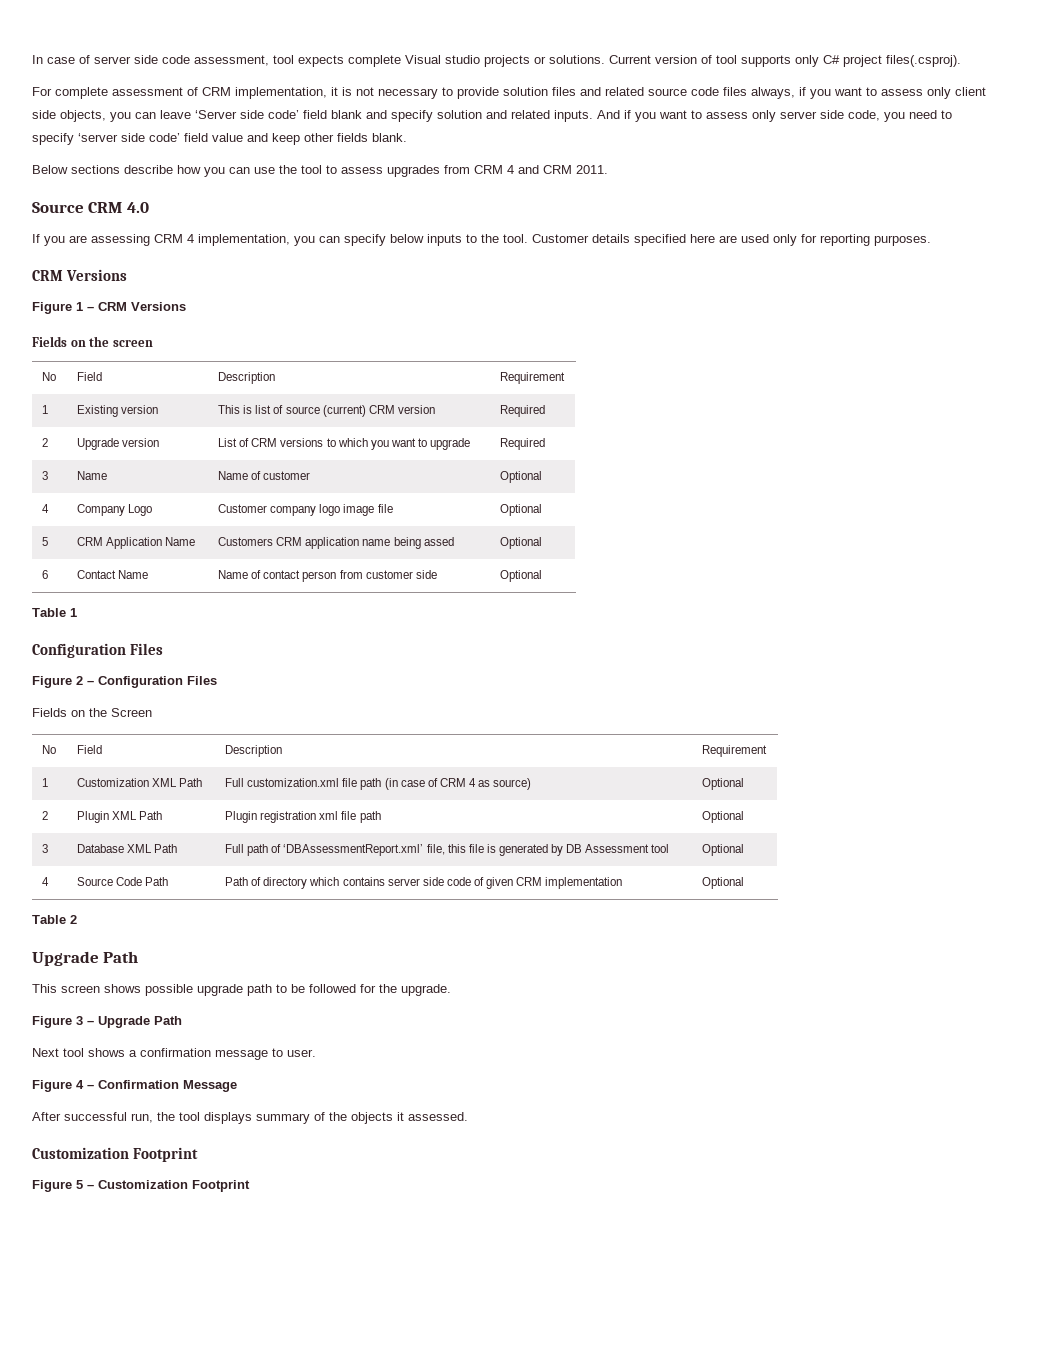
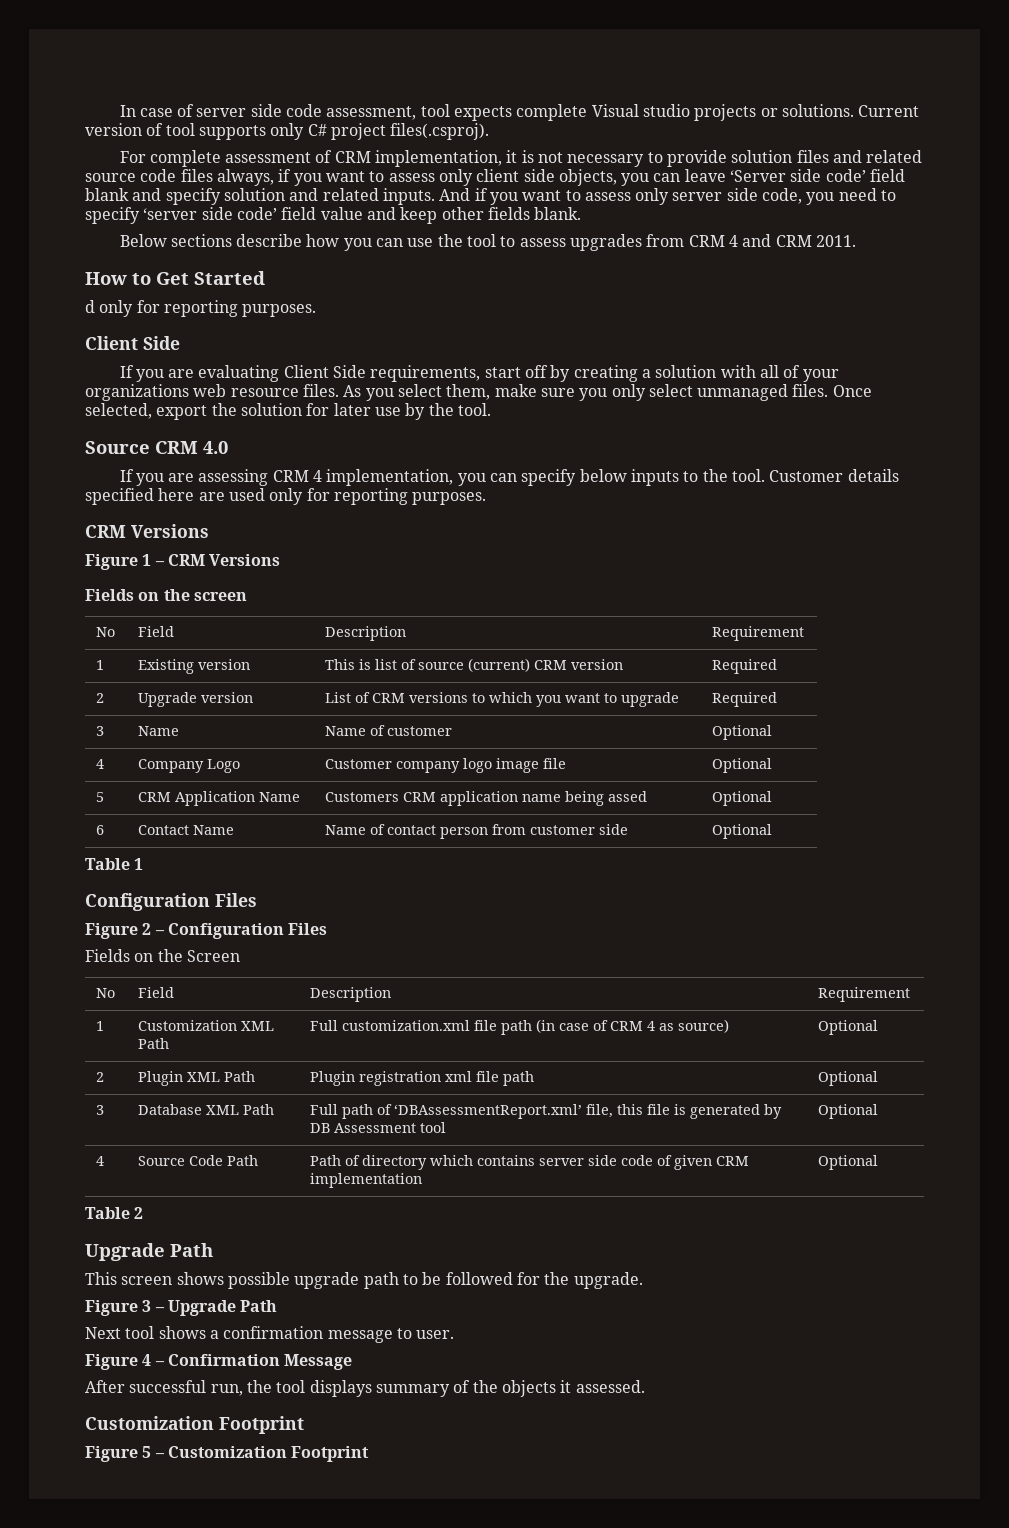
(608, 169) none -> [85,271,265,285] [85,300,317,317] [85,336,180,350] [119,365,839,382] [85,384,872,401] [85,403,491,420] // How to Get Started // d only for reporting purposes. // Client Side // If you are evaluating Client Side requirements, start off by creating a solution with all of your organizations web resource files. As you select them, make sure you only select unmanaged files. Once selected, export the solution for later use by the tool.

